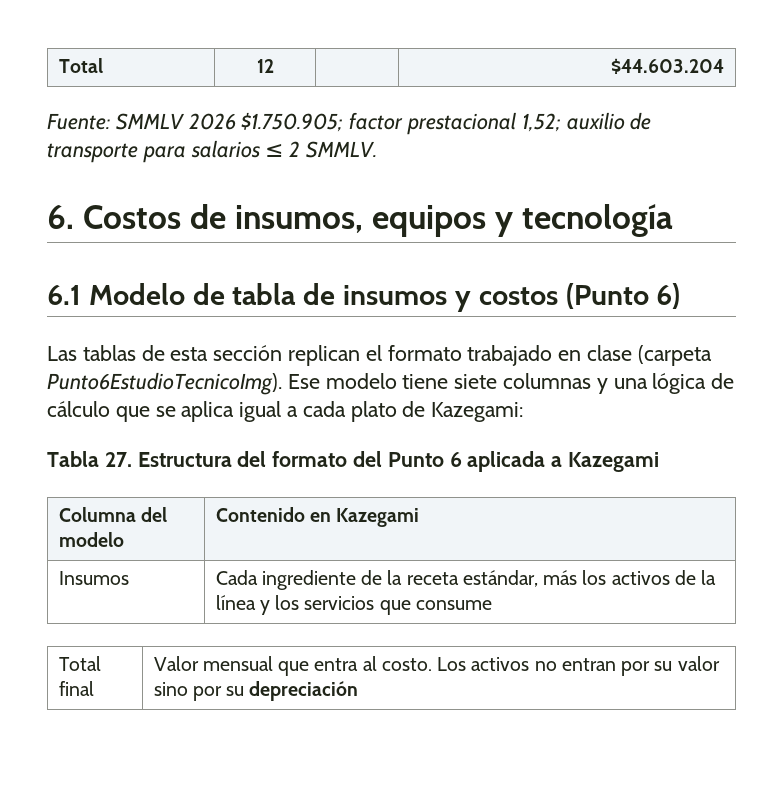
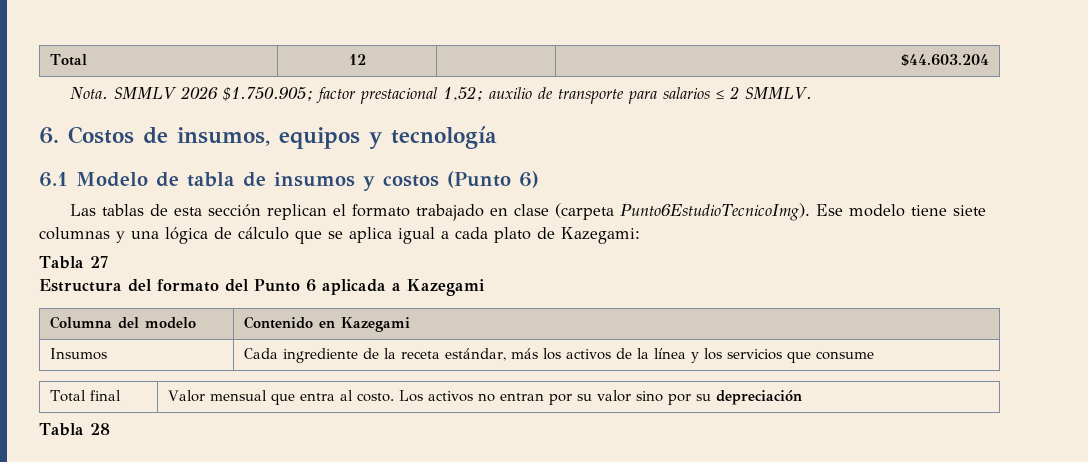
[47,113,110,130] Fuente: -> [70,87,109,99] Nota.
[104,452,132,467] 27. -> [89,256,108,268] 27 //
(359, 691) none -> [39,423,110,436] // Tabla 28

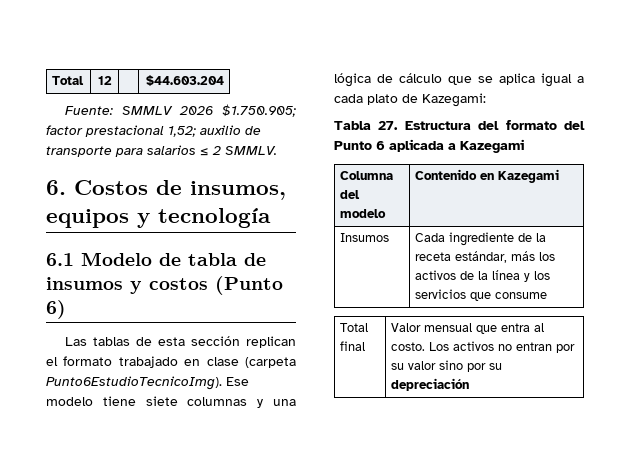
[70,87,109,99] Nota. -> [65,106,114,115] Fuente:
[89,256,108,268] 27 // -> [378,121,399,130] 27.
[39,423,110,436] // Tabla 28 -> (470, 384) none

